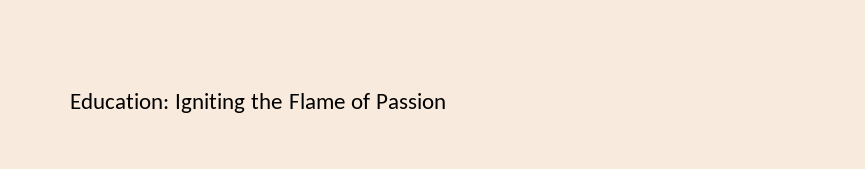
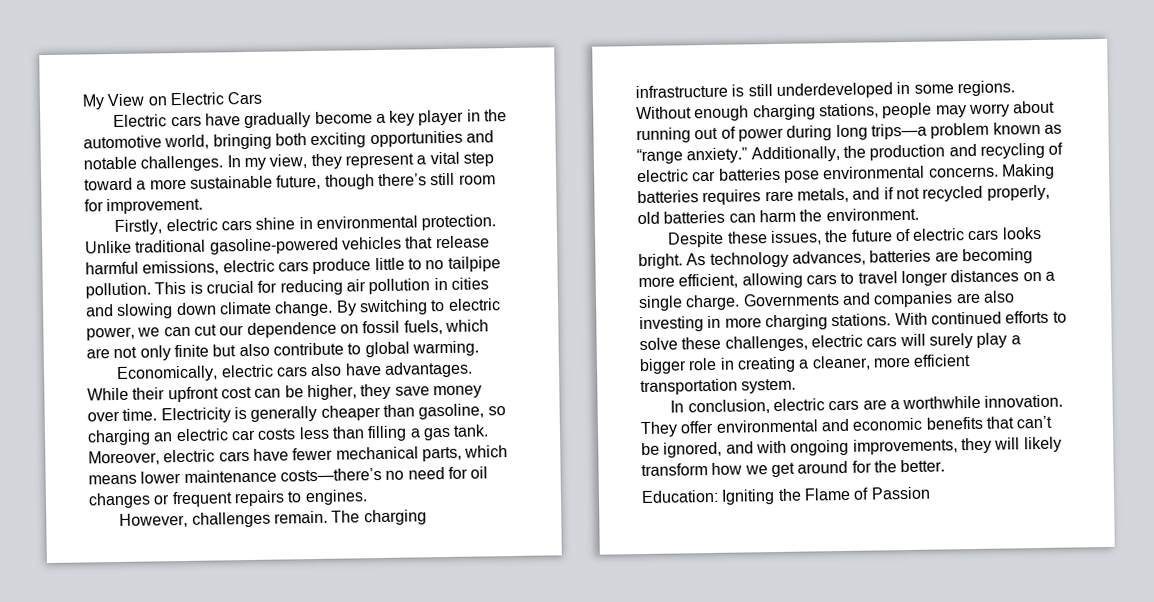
(70, 101) none -> [82,91,263,110] [113,109,508,129] [83,130,494,150] [83,151,494,172] [84,172,496,191] [84,197,204,215] [114,214,497,236] [85,235,490,255] [85,256,501,276] [85,277,489,299] [85,298,501,319] [86,319,489,341] [86,340,479,361] [116,361,473,382] [87,383,482,403] [87,403,506,424] [87,424,490,446] [88,445,509,466] [88,466,489,485] [88,489,368,509] [119,509,427,528] [635,80,1015,99] [636,100,1056,122] [636,121,1062,144] [636,142,1064,165] [637,163,1055,183] [637,184,1050,206] [637,207,919,225] [667,226,1042,248] [638,248,1033,270] [638,269,1055,289] [638,290,1015,312] [639,310,1067,333] [639,332,1021,352] [639,354,972,375] [640,378,797,396] [670,394,1064,415] [640,415,1053,438] [641,436,1062,458] [641,459,946,478] My View on Electric Cars // Electric cars have gradually become a key player in the automotive world, bringing both exciting opportunities and notable challenges. In my view, they represent a vital step toward a more sustainable future, though there’s still room for improvement. // Firstly, electric cars shine in environmental protection. Unlike traditional gasoline-powered vehicles that release harmful emissions, electric cars produce little to no tailpipe pollution. This is crucial for reducing air pollution in cities and slowing down climate change. By switching to electric power, we can cut our dependence on fossil fuels, which are not only finite but also contribute to global warming. // Economically, electric cars also have advantages. While their upfront cost can be higher, they save money over time. Electricity is generally cheaper than gasoline, so charging an electric car costs less than filling a gas tank. Moreover, electric cars have fewer mechanical parts, which means lower maintenance costs—there’s no need for oil changes or frequent repairs to engines. // However, challenges remain. The charging infrastructure is still underdeveloped in some regions. Without enough charging stations, people may worry about running out of power during long trips—a problem known as “range anxiety.” Additionally, the production and recycling of electric car batteries pose environmental concerns. Making batteries requires rare metals, and if not recycled properly, old batteries can harm the environment. // Despite these issues, the future of electric cars looks bright. As technology advances, batteries are becoming more efficient, allowing cars to travel longer distances on a single charge. Governments and companies are also investing in more charging stations. With continued efforts to solve these challenges, electric cars will surely play a bigger role in creating a cleaner, more efficient transportation system. // In conclusion, electric cars are a worthwhile innovation. They offer environmental and economic benefits that can’t be ignored, and with ongoing improvements, they will likely transform how we get around for the better. //

